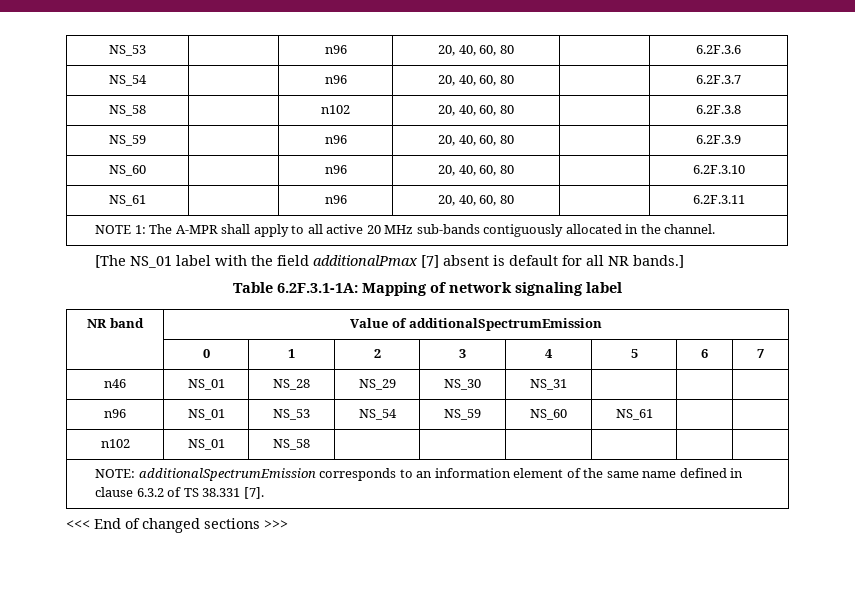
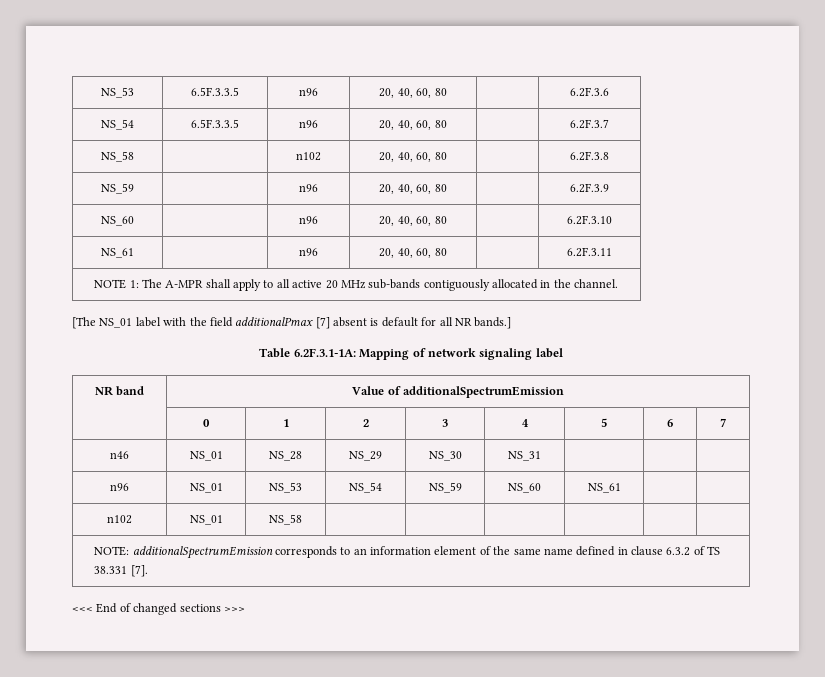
[109,45,146,56] NS_53 | -> [101,87,134,98] [191,87,239,96] NS_53 | 6.5F.3.3.5
(147, 80) none -> [191,119,239,128] 6.5F.3.3.5

